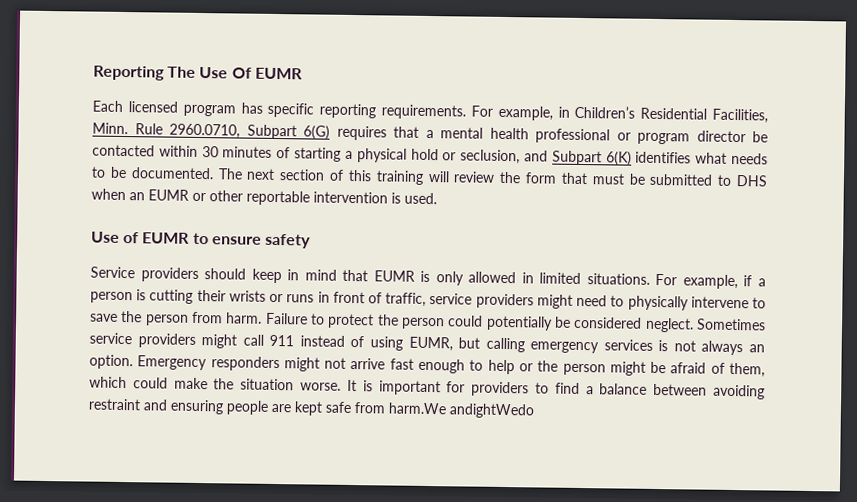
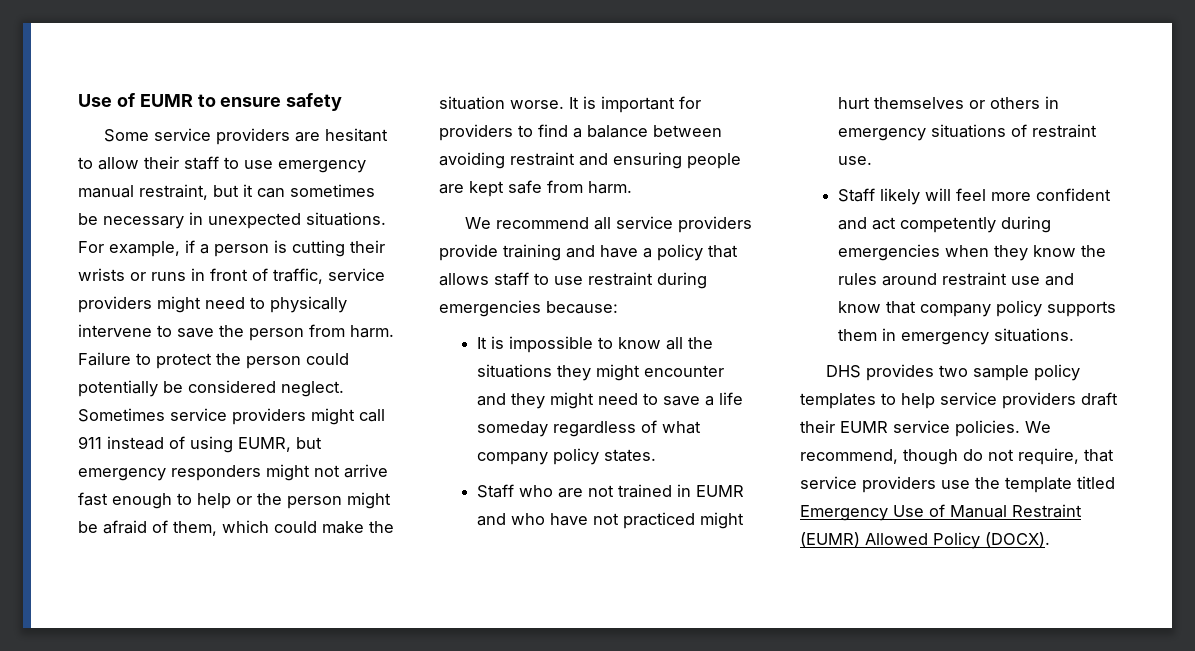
[93,65,303,81] [92,100,768,124] [92,122,768,145] [92,144,768,166] [91,166,768,187] [91,188,437,206] Reporting The Use Of EUMR // Each licensed program has specific reporting requirements. For example, in Children’s Residential Facilities, Minn. Rule 2960.0710, Subpart 6(G) requires that a mental health professional or program director be contacted within 30 minutes of starting a physical hold or seclusion, and Subpart 6(K) identifies what needs to be documented. The next section of this training will review the form that must be submitted to DHS when an EUMR or other reportable intervention is used. // -> (78, 100) none
[90,266,582,286] Service providers should keep in mind that EUMR is only allowed in limited -> [104,128,389,145] [78,156,366,173] [78,184,375,200] [78,212,301,229] Some service providers are hesitant to allow their staff to use emergency manual restraint, but it can sometimes be necessary in unexpected
[485,337,765,356] [89,354,208,371] calling emergency services is not always an option. Emergency -> [78,468,166,481] emergency
[388,402,535,419] harm.We andightWedo -> [588,181,632,194] [465,216,753,233] [439,244,738,261] [439,272,707,289] [439,300,618,317] [476,336,713,353] [476,364,724,381] [476,392,743,409] [476,420,701,437] [476,448,656,465] [476,484,744,498] [476,512,744,529] [837,96,1059,109] [837,124,1097,141] [837,156,872,165] [837,188,1111,205] [837,216,1051,233] [837,244,1106,261] [837,272,1074,286] [837,300,1116,317] [837,328,1074,345] [826,364,1081,381] [800,392,1118,409] [800,420,1051,437] [800,448,1114,465] [800,476,1115,493] [800,504,1082,521] [800,532,1050,549] harm. // We recommend all service providers provide training and have a policy that allows staff to use restraint during emergencies because: // It is impossible to know all the situations they might encounter and they might need to save a life someday regardless of what company policy states. // Staff who are not trained in EUMR and who have not practiced might hurt themselves or others in emergency situations of restraint use. // Staff likely will feel more confident and act competently during emergencies when they know the rules around restraint use and know that company policy supports them in emergency situations. // DHS provides two sample policy templates to help service providers draft their EUMR service policies. We recommend, though do not require, that service providers use the template titled Emergency Use of Manual Restraint (EUMR) Allowed Policy (DOCX).

